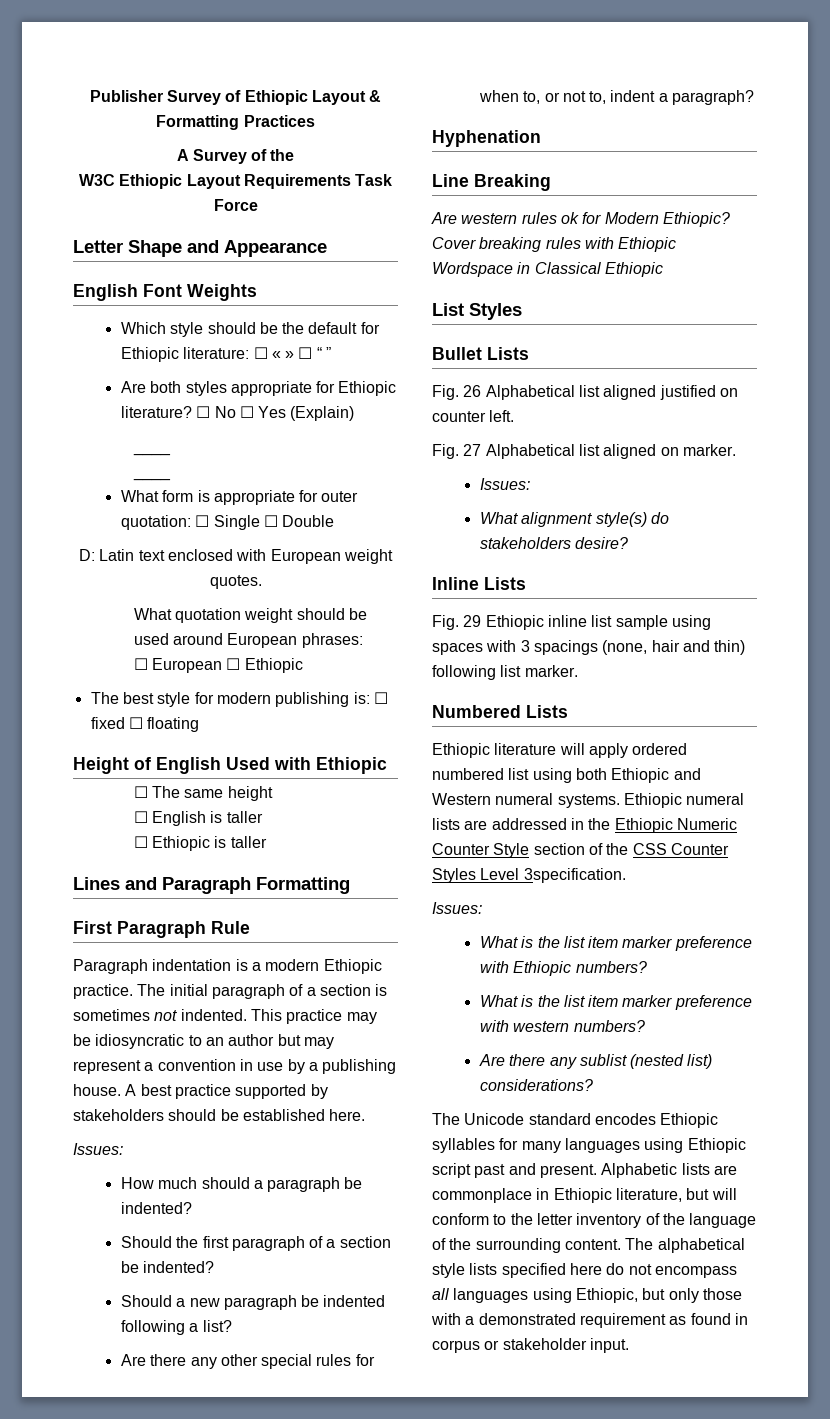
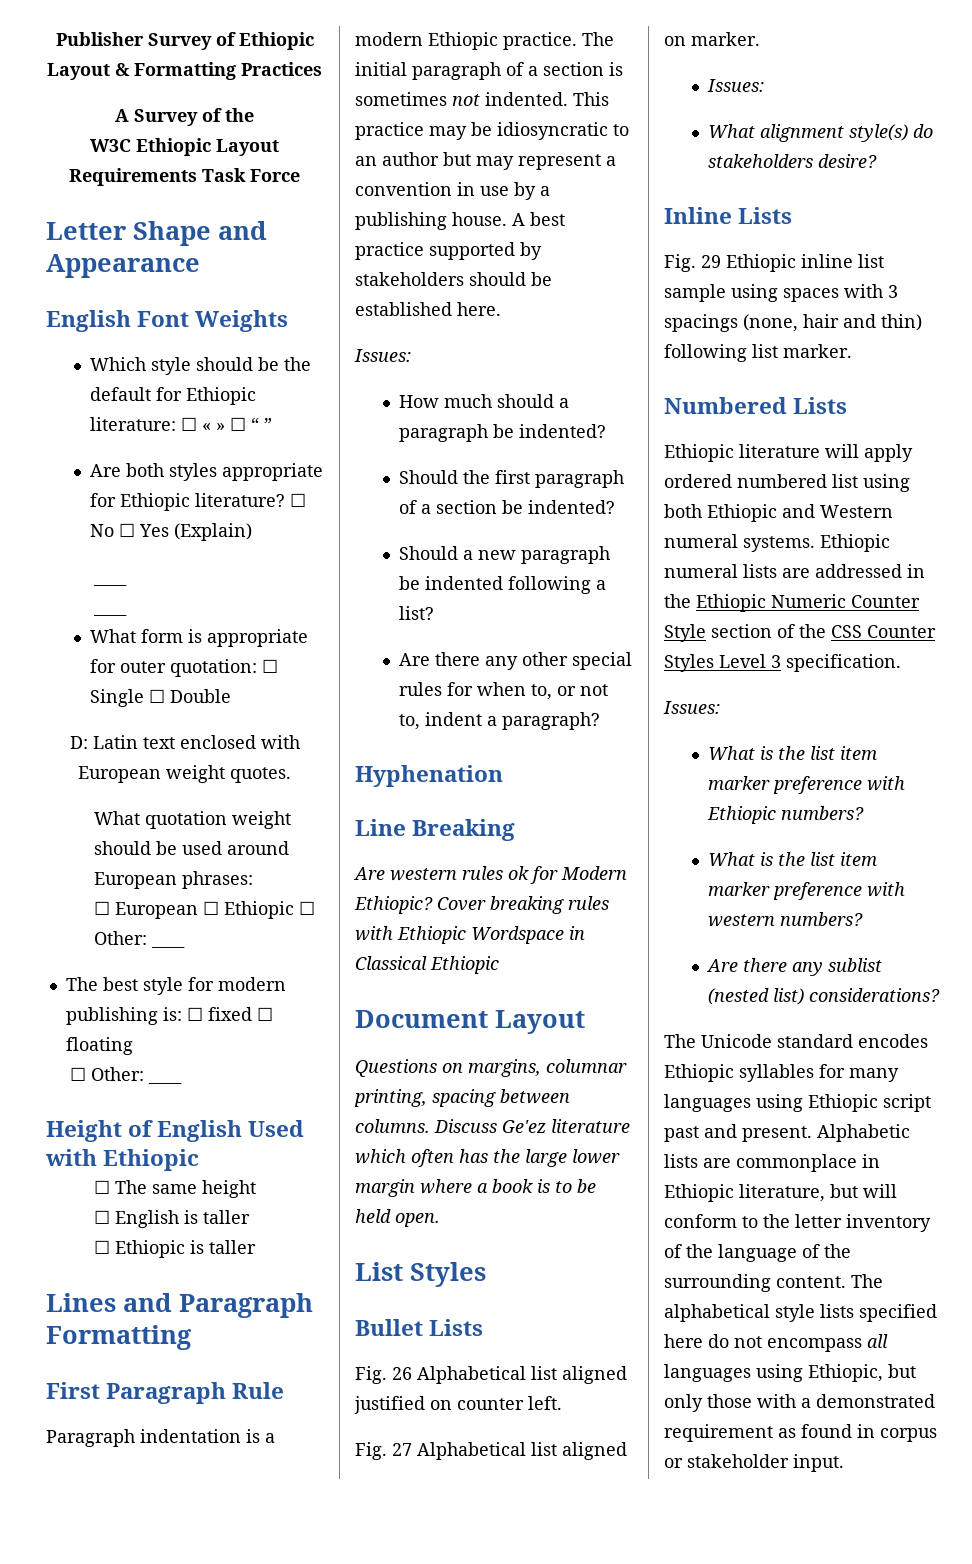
(303, 665) none -> [299,901,316,915] [94,931,148,945] [151,945,186,948] ☐ Other: ____
(200, 724) none -> [70,1067,145,1081] [148,1081,183,1084] // ☐ Other: ____
(663, 269) none -> [355,1010,585,1034] [355,1059,627,1077] [354,1089,570,1107] [355,1119,630,1133] [355,1149,620,1167] [355,1179,596,1197] [355,1209,440,1227] // Document Layout // Questions on margins, columnar printing, spacing between columns. Discuss Ge'ez literature which often has the large lower margin where a book is to be held open.
[523,868,626,883] 3specification. -> [771,654,901,672] 3 specification.

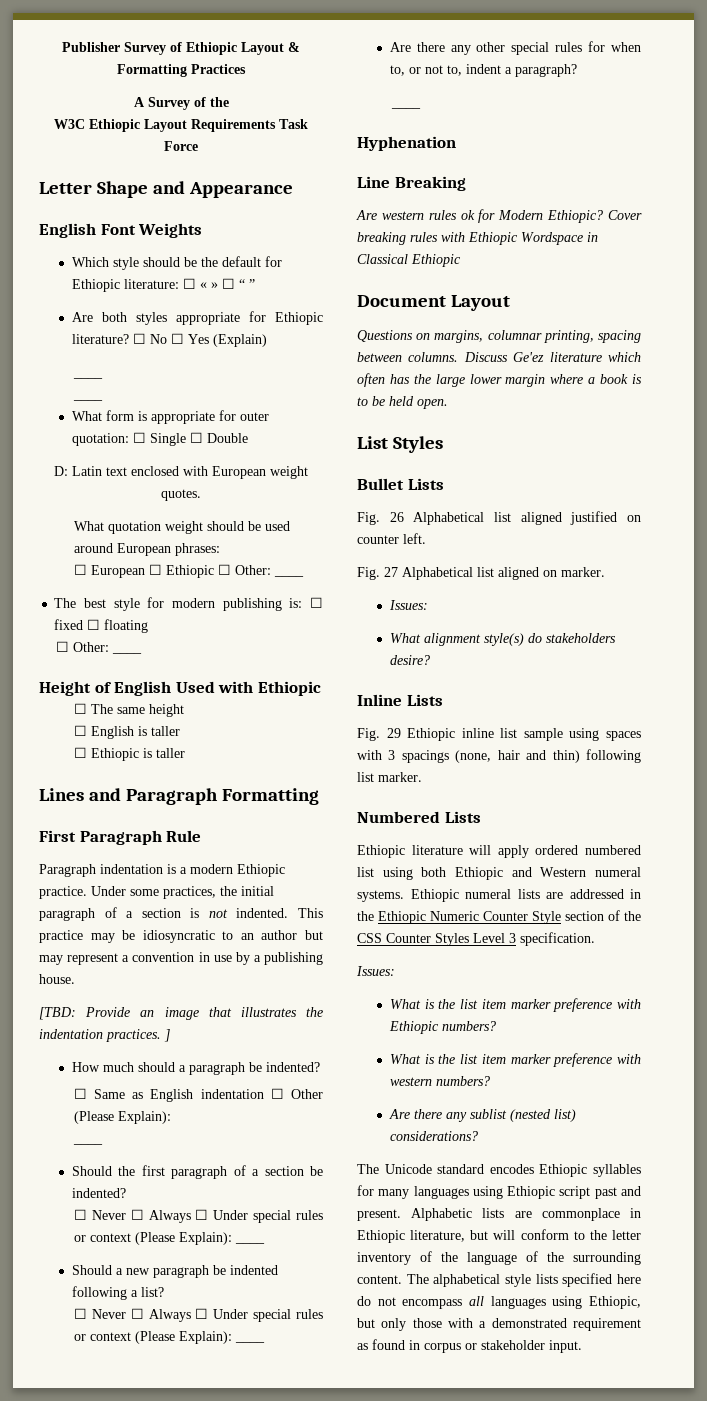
[582,32,614,46] The -> [91,886,237,899] Under some practices, the
[355,92,447,106] sometimes -> (200, 913) none
[512,212,565,226] [355,242,542,260] [355,272,552,286] [355,302,501,316] [354,349,411,362] A best practice supported by stakeholders should be established here. // Issues: -> [39,1007,323,1020] [39,1029,170,1042] // [TBD: Provide an image that illustrates the indentation practices. ]
(606, 431) none -> [73,1088,323,1102] [73,1111,171,1124] [72,1143,103,1145] // ☐ Same as English indentation ☐ Other (Please Explain): // ____
(615, 507) none -> [73,1209,323,1223] [73,1232,265,1245] // ☐ Never ☐ Always ☐ Under special rules or context (Please Explain): ____
(434, 613) none -> [73,1308,323,1322] [73,1331,265,1344] // ☐ Never ☐ Always ☐ Under special rules or context (Please Explain): ____
(600, 721) none -> [390,107,421,109] // ____

